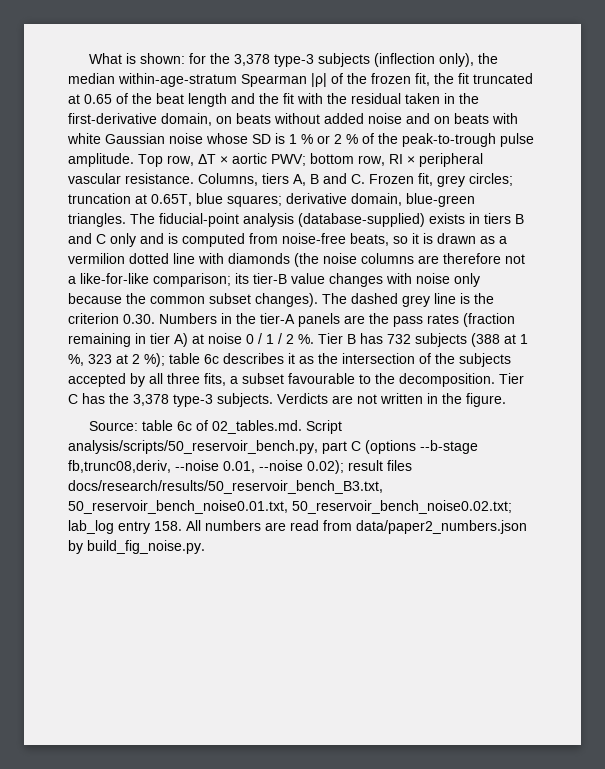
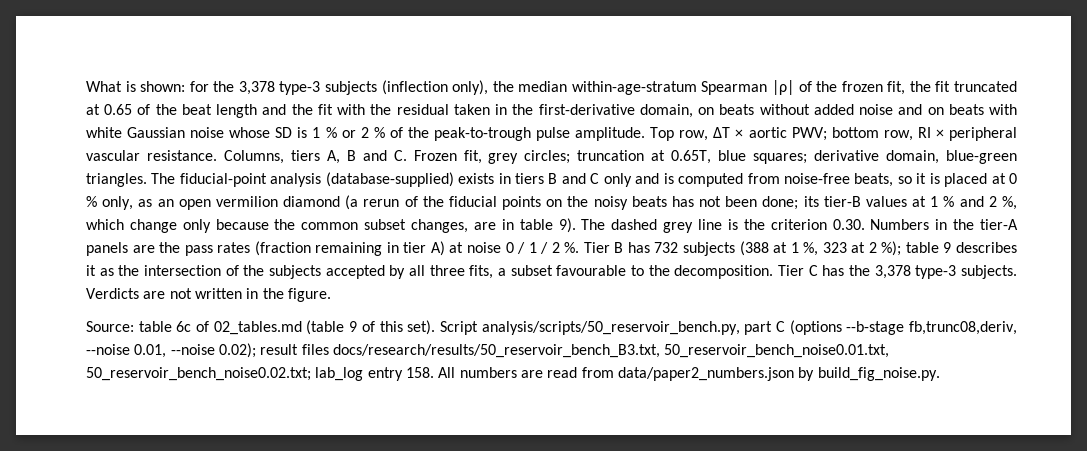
[437,233,507,244] [68,253,525,267] [68,273,450,287] drawn as a vermilion dotted line with diamonds (the noise columns are therefore not a like-for-like comparison; its tier-B value changes with noise -> [944,173,1017,187] [86,195,1018,210] [86,219,177,233] placed at 0 % only, as an open vermilion diamond (a rerun of the fiducial points on the noisy beats has not been done; its tier-B values at 1 % and 2 %, which change
[255,293,318,307] changes). -> [411,218,576,233] changes, are in table 9).
[204,354,219,364] 6c -> [943,242,952,253] 9
[212,420,303,434] 02_tables.md. -> [213,320,436,335] 02_tables.md (table 9 of this set).

